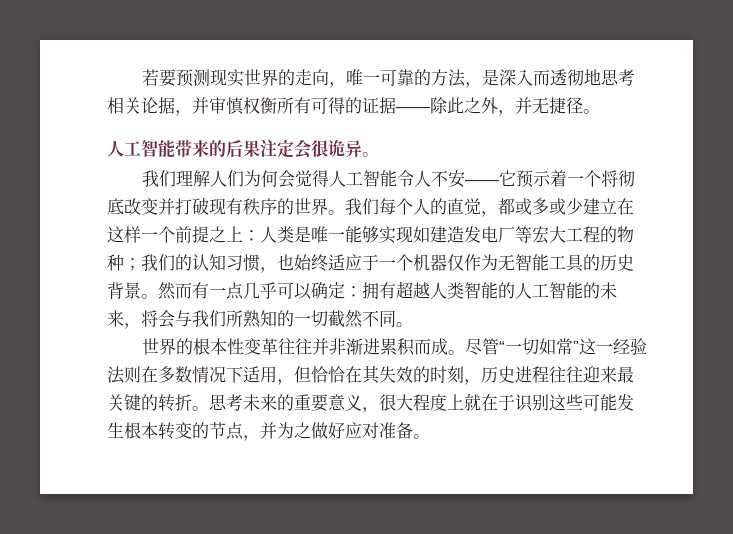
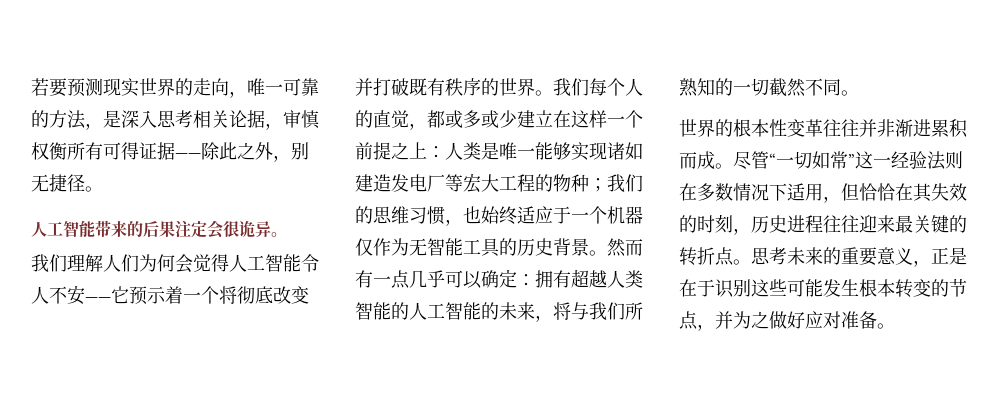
[533,69,602,86] 而透彻地 -> (157, 119) none
[192,97,209,114] 并 -> (283, 126) none
[345,97,362,114] 的 -> (139, 151) none
[515,97,532,114] 并 -> [291,142,309,160] 别
[209,198,226,215] 现 -> [409,78,427,96] 既
(413, 234) none -> [607,142,625,160] 诸
[192,254,226,271] 认知 -> [373,206,409,224] 思维
[158,310,175,328] 会 -> (571, 311) none
(192, 402) none -> [715,247,734,266] 点
[379,393,481,411] 很大程度上就 -> [931,247,967,265] 正是

